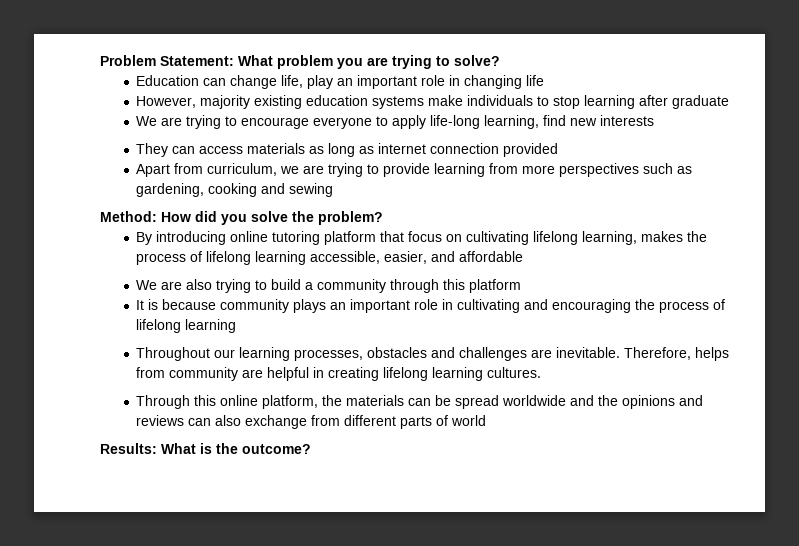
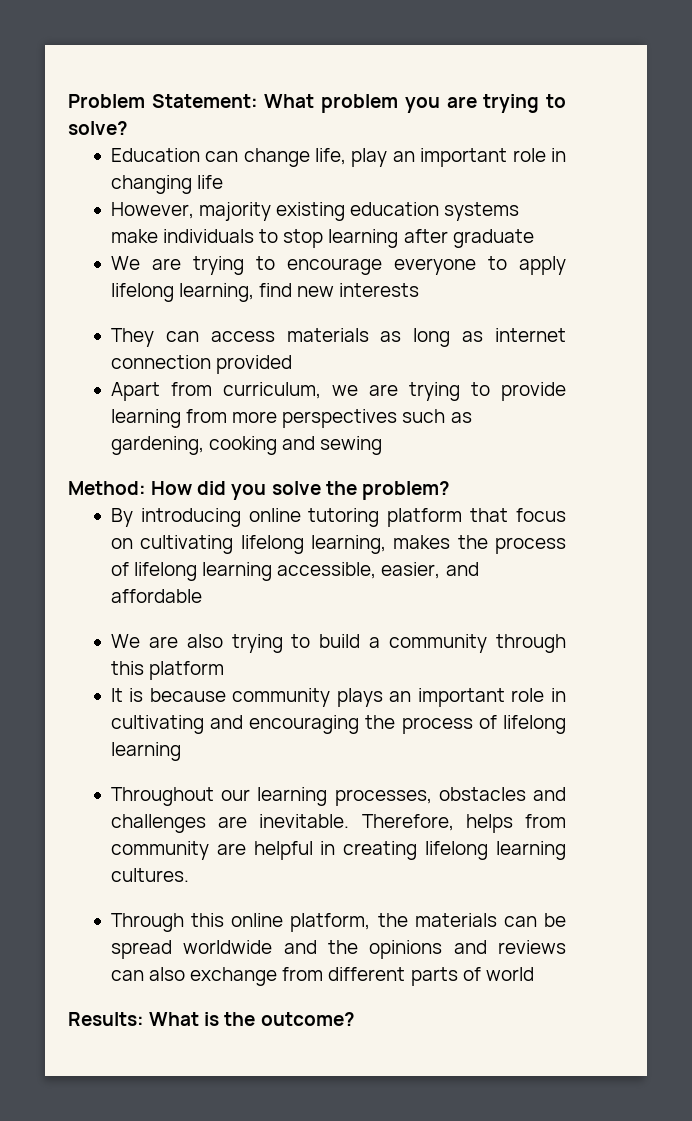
[430,115,481,129] life-long -> [110,283,174,302] lifelong

